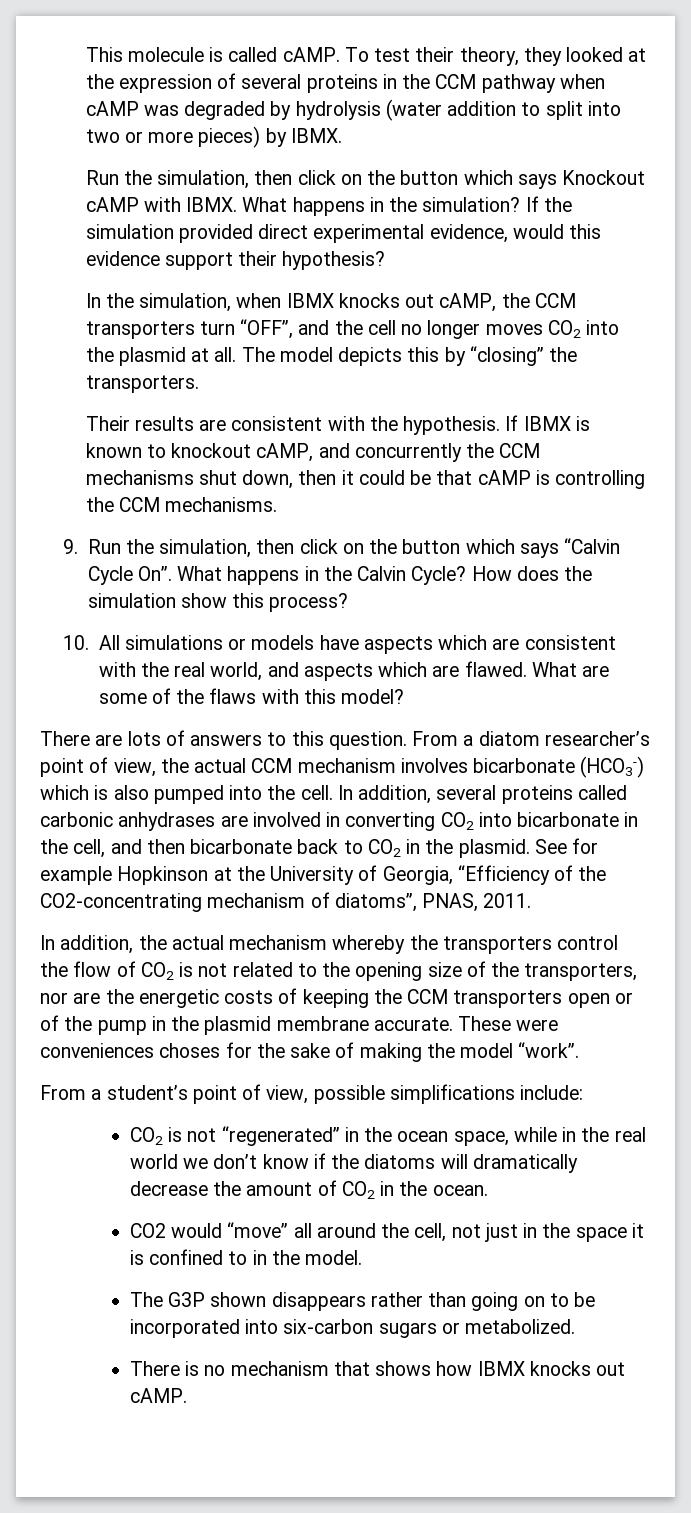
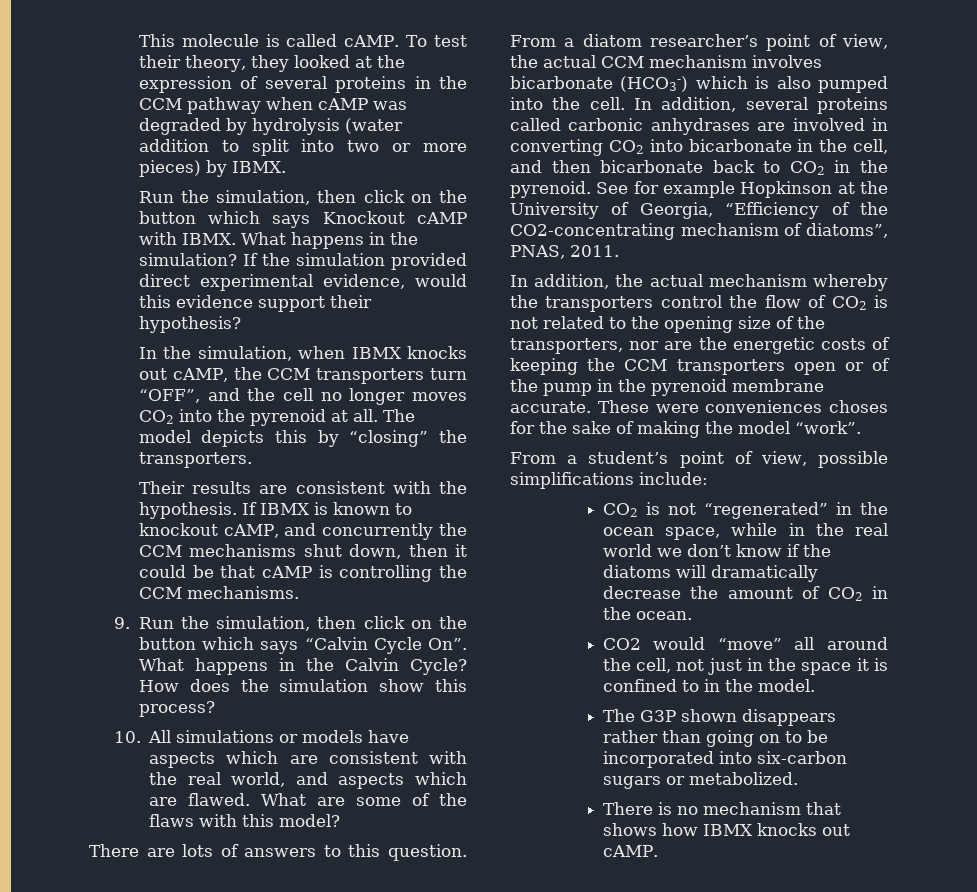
[118,347,186,366] plasmid -> [249,409,326,426] pyrenoid
[458,839,530,858] plasmid. -> [510,181,591,198] pyrenoid.
[204,1016,272,1035] plasmid -> [651,379,727,396] pyrenoid

